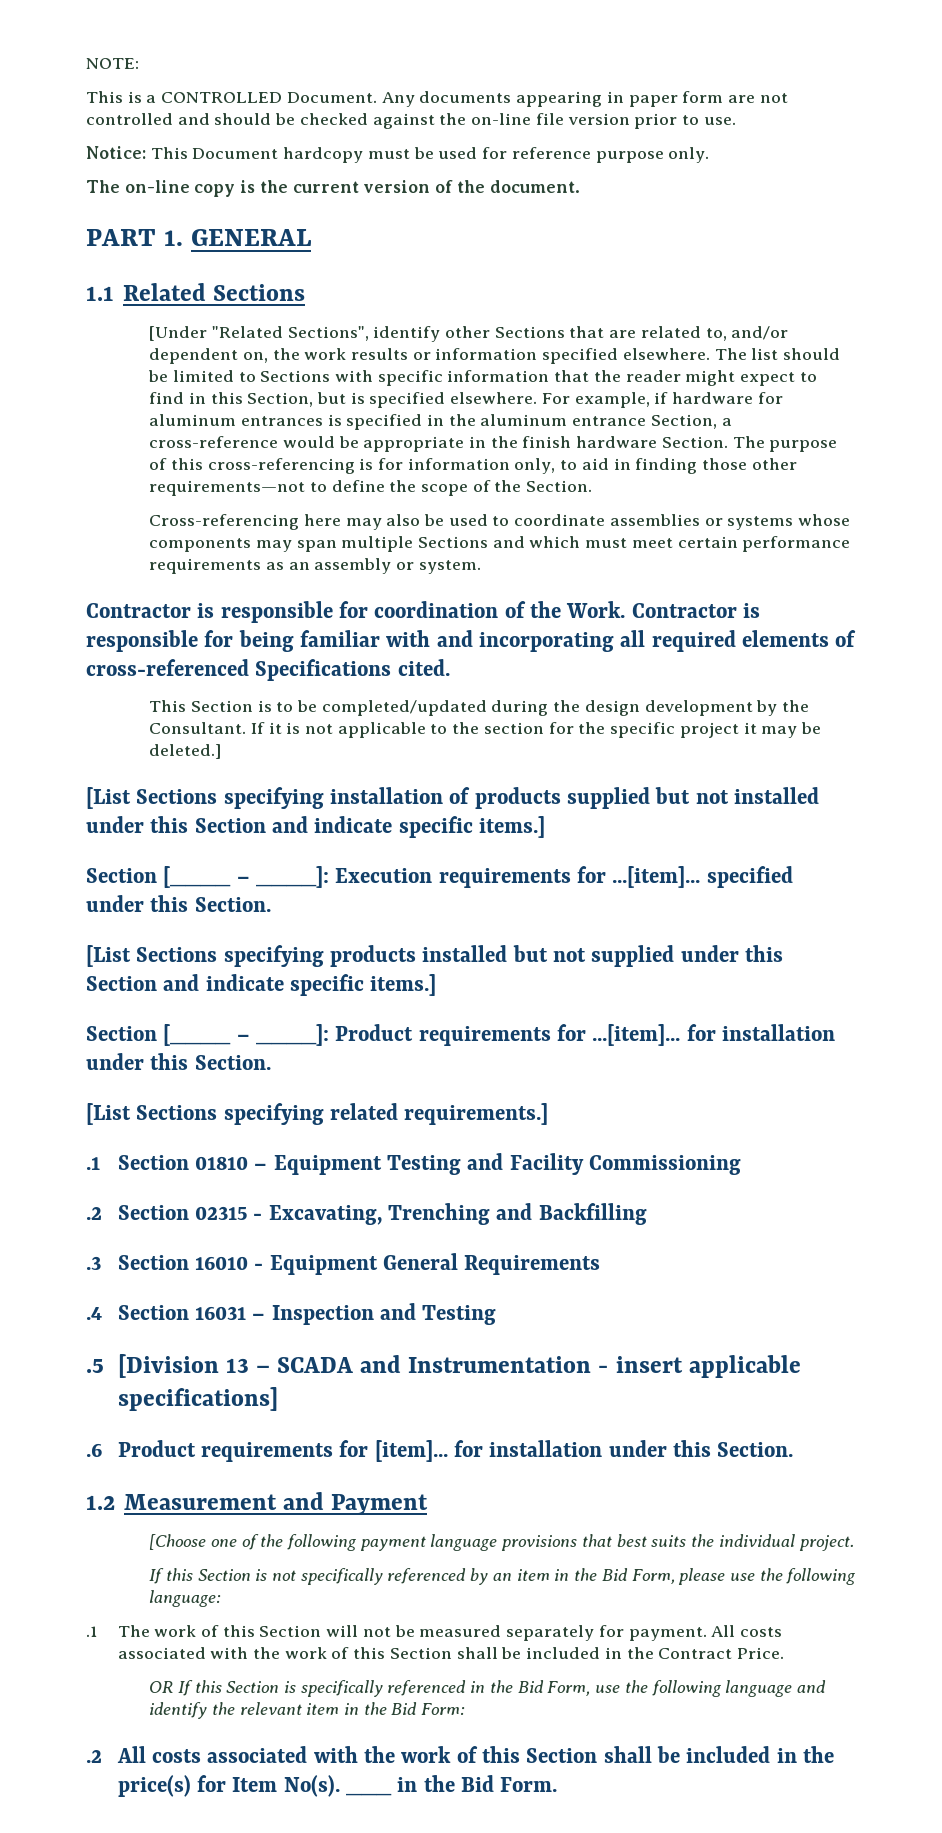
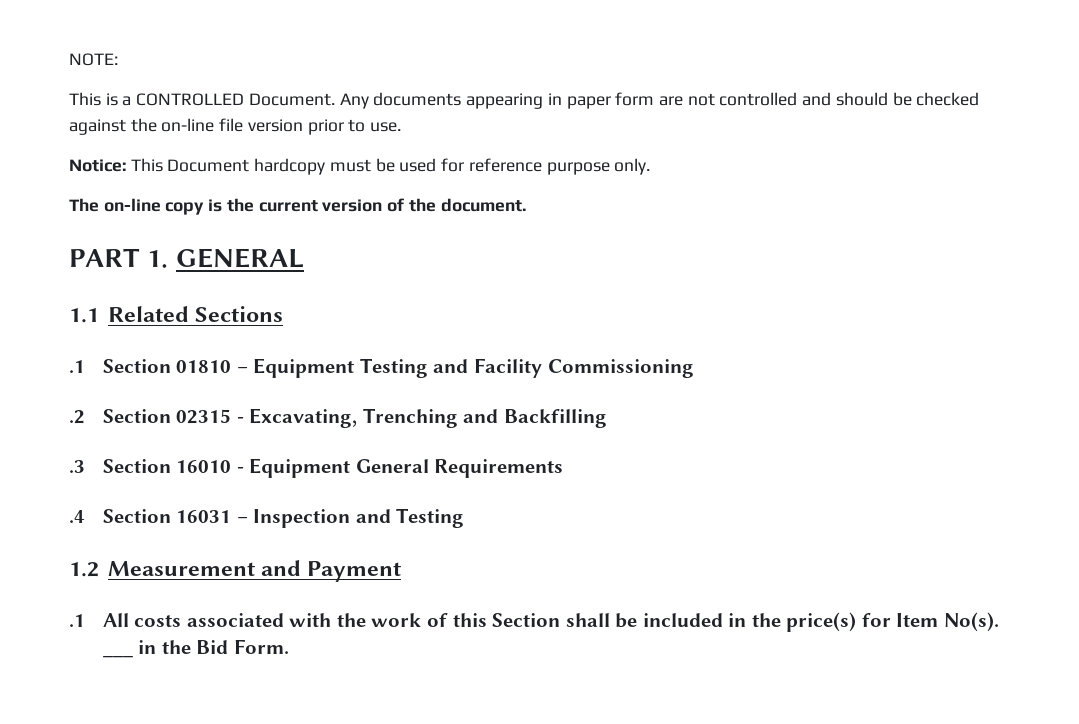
[149,326,789,342] [149,348,841,364] [148,370,817,386] [149,392,783,408] [149,414,732,430] [149,436,838,452] [149,458,797,474] [149,480,593,496] [149,514,851,530] [149,536,851,552] [149,558,481,574] [86,601,761,623] [86,630,857,652] [86,659,450,681] [149,700,810,716] [149,722,821,738] [149,744,222,759] [86,787,820,809] [86,816,546,838] [86,866,793,888] [86,895,271,912] [86,945,784,967] [86,974,437,996] [86,1024,836,1046] [86,1053,271,1070] [86,1103,549,1125] // [Under "Related Sections", identify other Sections that are related to, and/or dependent on, the work results or information specified elsewhere. The list should be limited to Sections with specific information that the reader might expect to find in this Section, but is specified elsewhere. For example, if hardware for aluminum entrances is specified in the aluminum entrance Section, a cross-reference would be appropriate in the finish hardware Section. The purpose of this cross-referencing is for information only, to aid in finding those other requirements—not to define the scope of the Section. // Cross-referencing here may also be used to coordinate assemblies or systems whose components may span multiple Sections and which must meet certain performance requirements as an assembly or system. // Contractor is responsible for coordination of the Work. Contractor is responsible for being familiar with and incorporating all required elements of cross-referenced Specifications cited. // This Section is to be completed/updated during the design development by the Consultant. If it is not applicable to the section for the specific project it may be deleted.] // [List Sections specifying installation of products supplied but not installed under this Section and indicate specific items.] // Section [____ – ____]: Execution requirements for ...[item]... specified under this Section. // [List Sections specifying products installed but not supplied under this Section and indicate specific items.] // Section [____ – ____]: Product requirements for ...[item]... for installation under this Section. // [List Sections specifying related requirements.] -> (284, 314) none
[86,1354,801,1378] [117,1387,278,1411] [86,1440,794,1462] [86,1492,429,1515] [149,1534,854,1551] [149,1568,857,1585] [149,1590,222,1607] [86,1625,782,1641] [117,1647,784,1659] [149,1680,826,1697] [149,1702,466,1719] [86,1750,102,1763] .5 [Division 13 – SCADA and Instrumentation - insert applicable specifications] // .6 Product requirements for [item]... for installation under this Section. // 1.2 Measurement and Payment // [Choose one of the following payment language provisions that best suits the individual project. // If this Section is not specifically referenced by an item in the Bid Form, please use the following language: // .1 The work of this Section will not be measured separately for payment. All costs associated with the work of this Section shall be included in the Contract Price. // OR If this Section is specifically referenced in the Bid Form, use the following language and identify the relevant item in the Bid Form: // .2 -> [69,560,402,582] [69,614,85,627] 1.2 Measurement and Payment // .1

